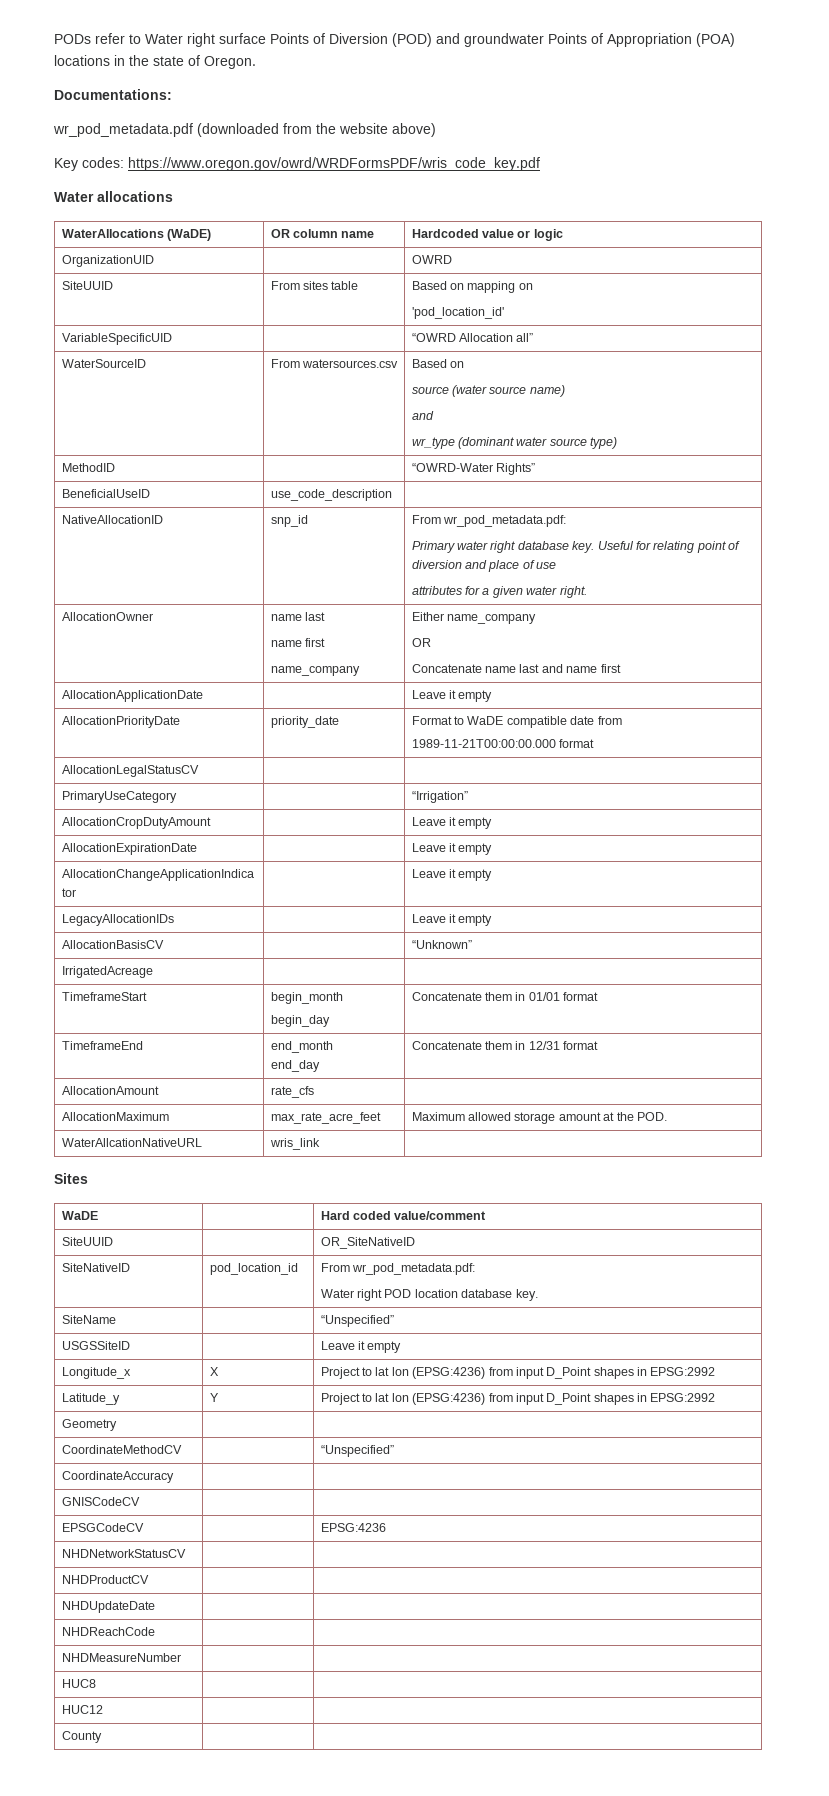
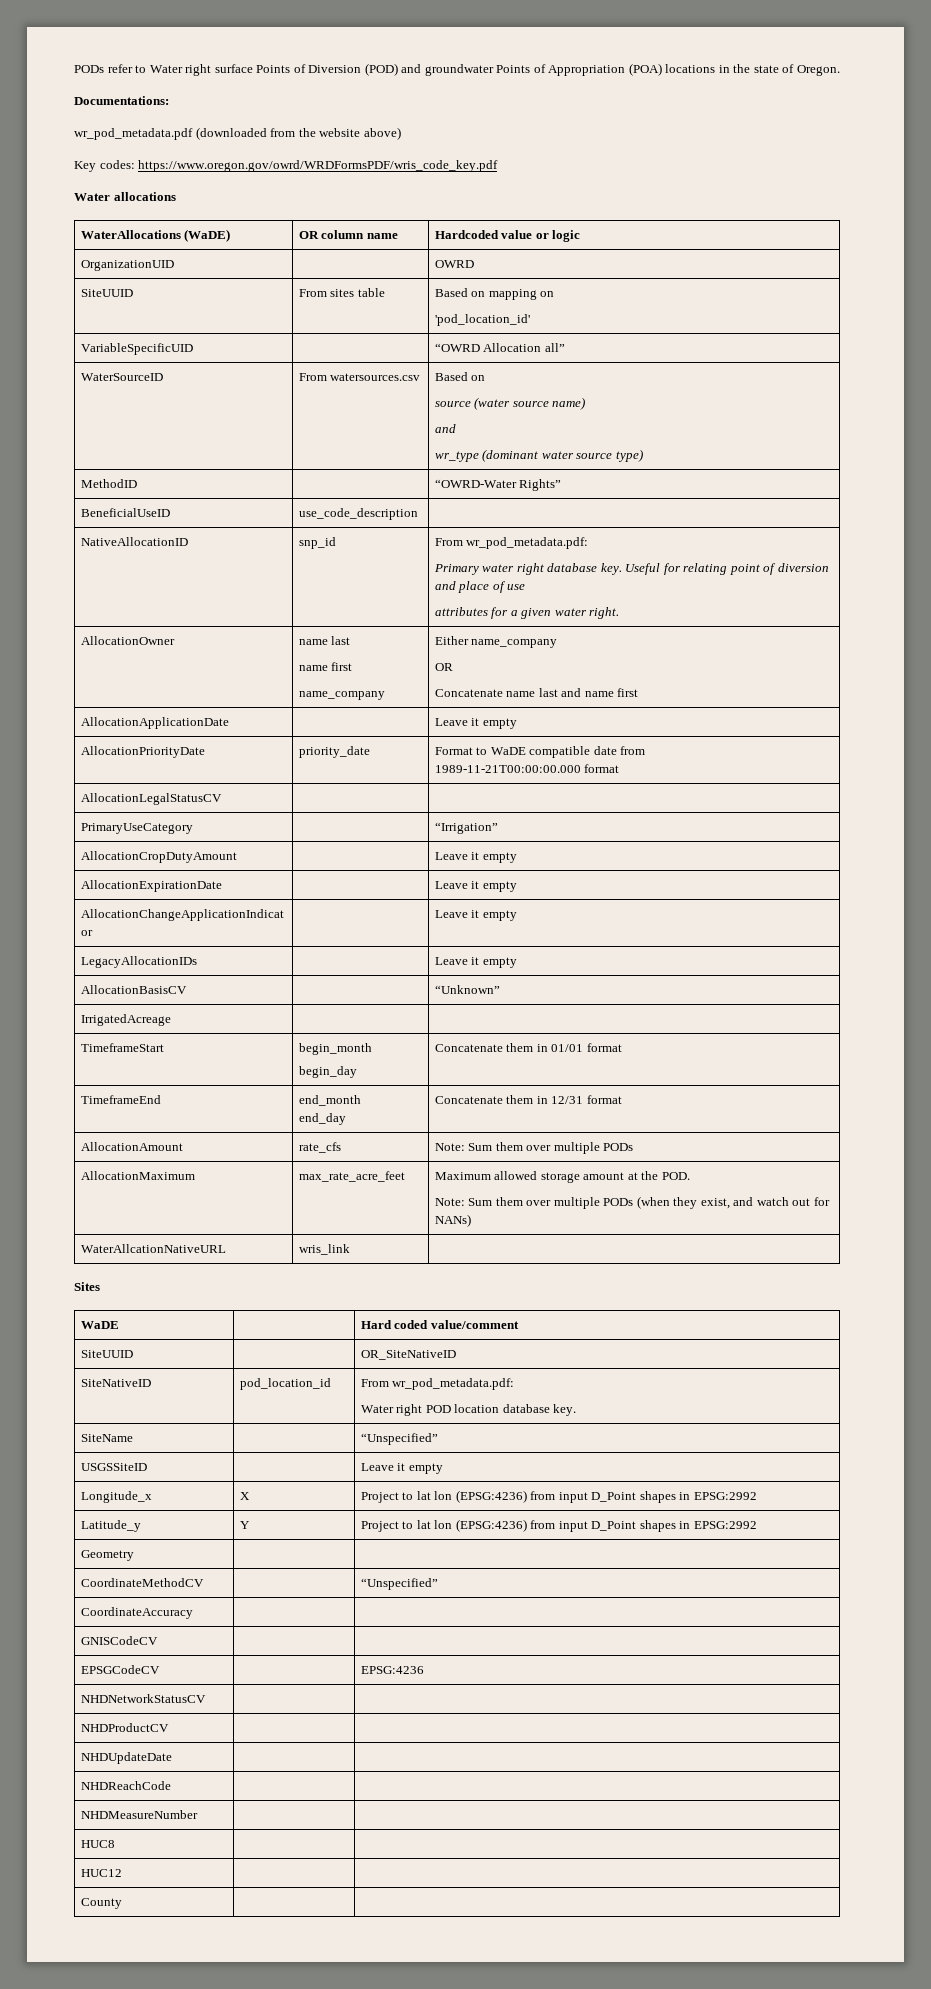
(314, 1092) none -> [434,1142,634,1154] Note: Sum them over multiple PODs
(667, 1116) none -> [434,1196,830,1209] [434,1214,471,1227] // Note: Sum them over multiple PODs (when they exist, and watch out for NANs)

